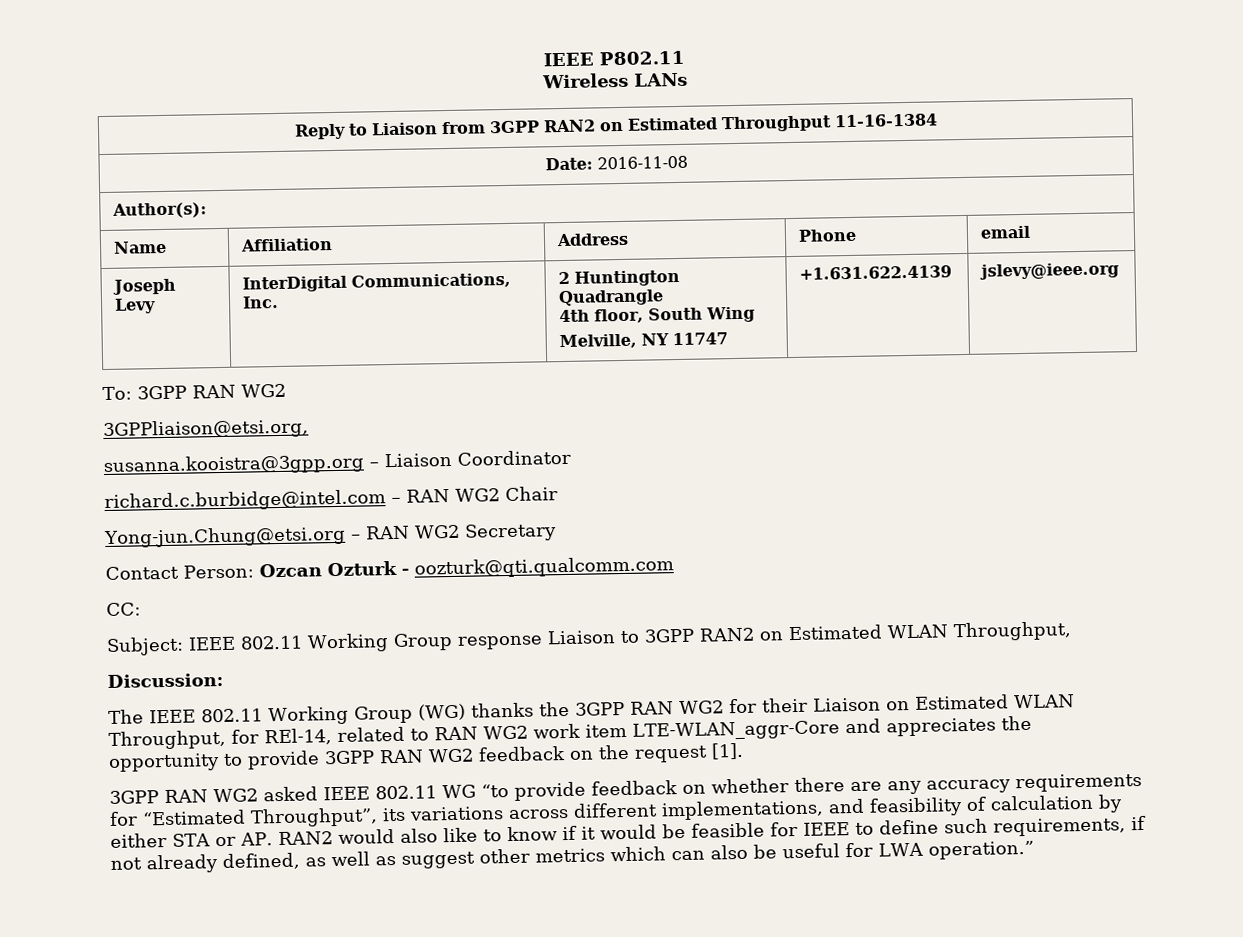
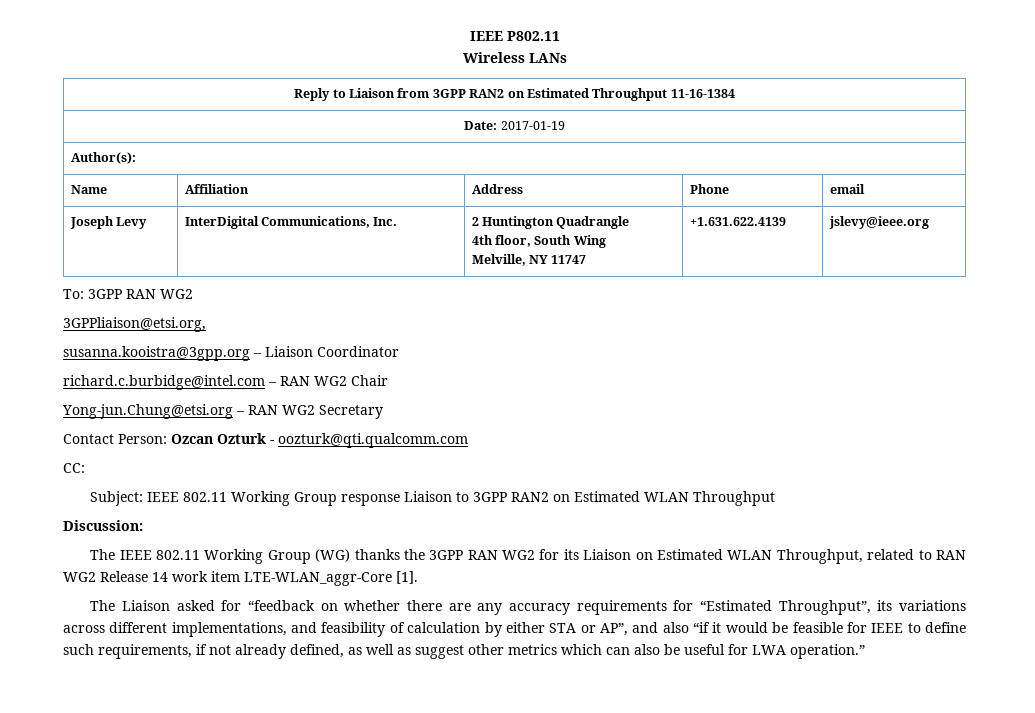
[596,155,688,170] 2016-11-08 -> [500,121,565,130] 2017-01-19
[952,621,1072,642] Throughput, -> [693,491,776,506] Throughput
[761,697,808,713] their -> [563,549,579,560] its
[231,728,332,746] for REl-14, -> (863, 556) none
(528, 732) none -> [100,571,168,582] Release 14
[844,715,1032,737] [108,742,744,772] [109,780,678,804] and appreciates the opportunity to provide 3GPP RAN WG2 feedback on the request [1]. // 3GPP RAN WG2 asked IEEE 802.11 WG “to provide feedback -> [396,571,418,584] [90,600,315,611] [1]. // The Liaison asked for “feedback
[239,825,577,846] AP. RAN2 would also like to know if -> [600,622,711,636] AP”, and also “if

